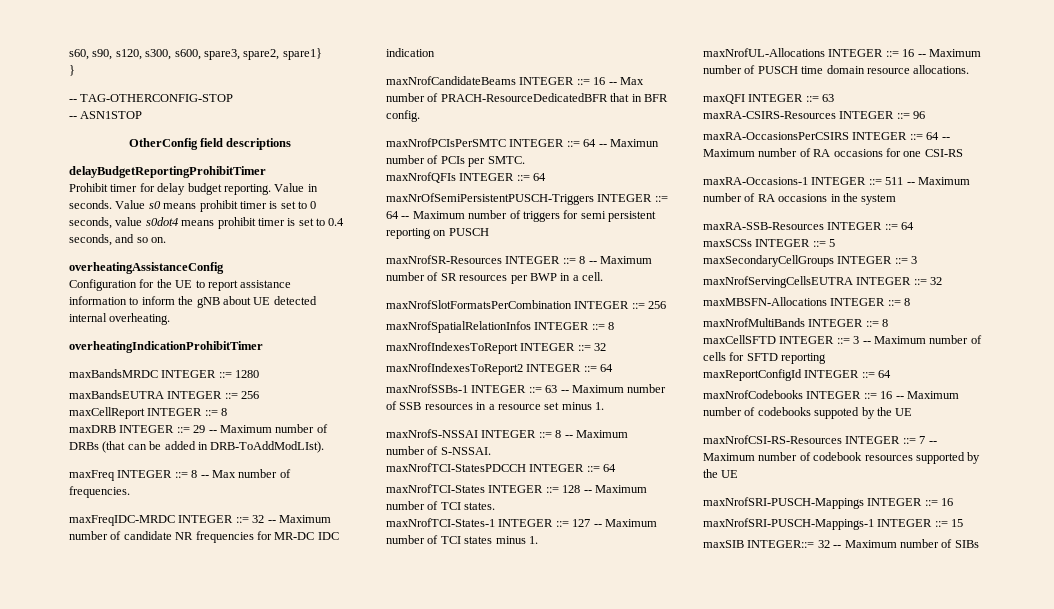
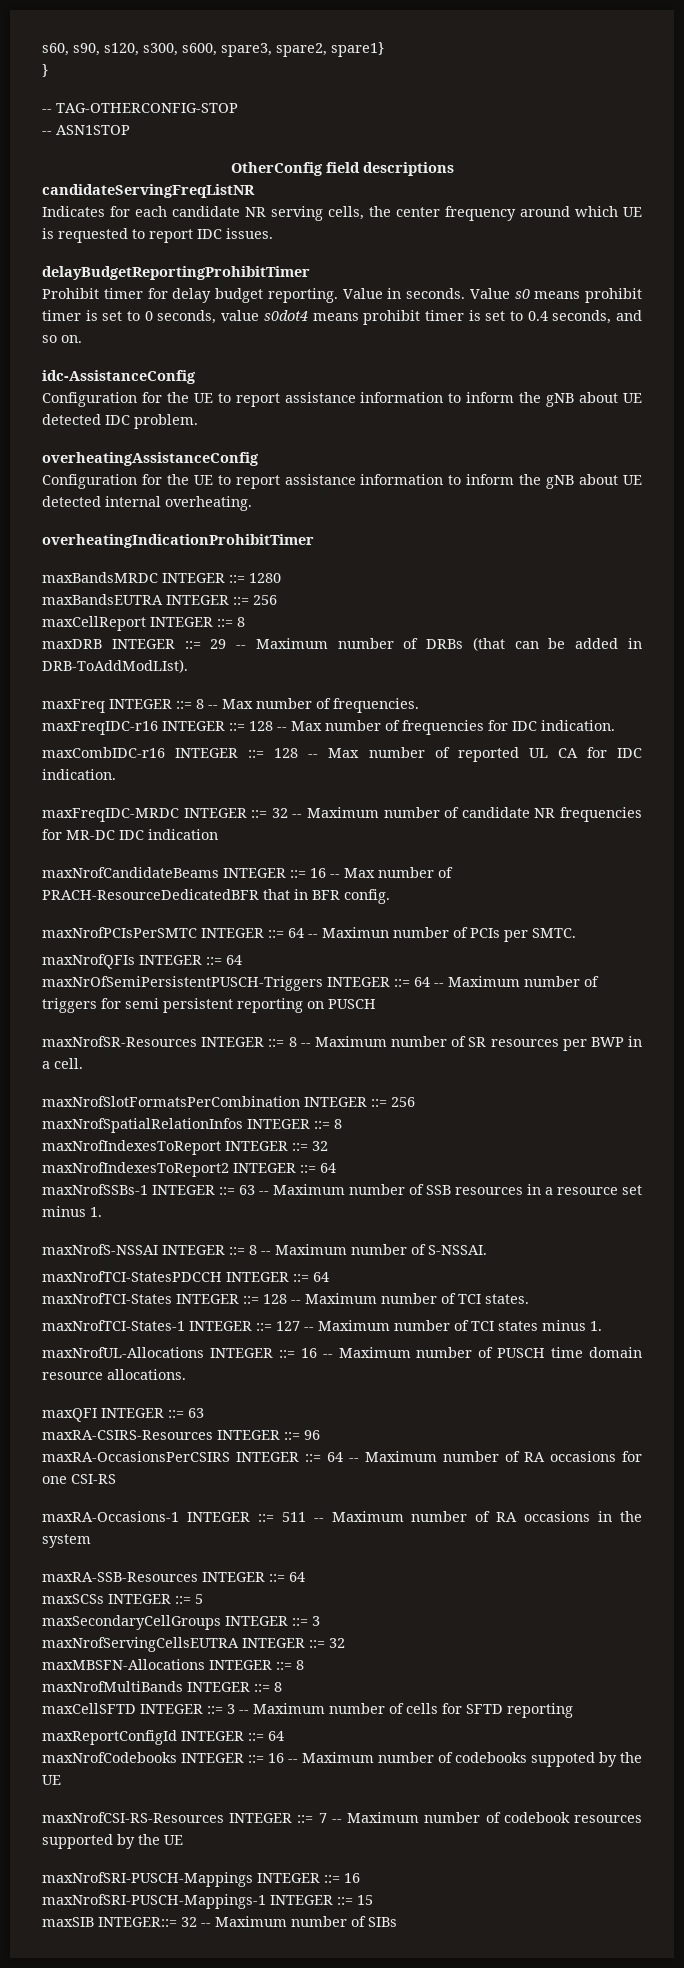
(292, 144) none -> [42,184,255,198] [42,206,642,221] [42,228,273,243] // candidateServingFreqListNR // Indicates for each candidate NR serving cells, the center frequency around which UE is requested to report IDC issues.
(167, 240) none -> [42,370,196,384] [42,392,642,407] [42,414,198,429] // idc-AssistanceConfig // Configuration for the UE to report assistance information to inform the gNB about UE detected IDC problem.
(130, 492) none -> [42,720,615,735] [42,747,642,762] [42,769,116,780] // maxFreqIDC-r16 INTEGER ::= 128 -- Max number of frequencies for IDC indication. // maxCombIDC-r16 INTEGER ::= 128 -- Max number of reported UL CA for IDC indication.

